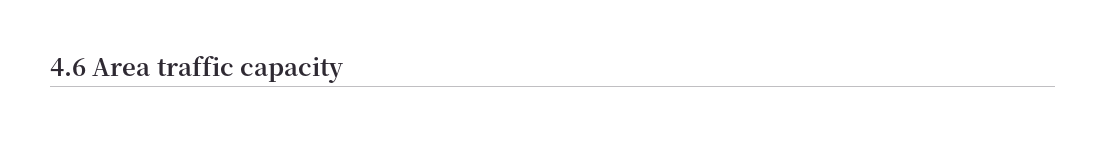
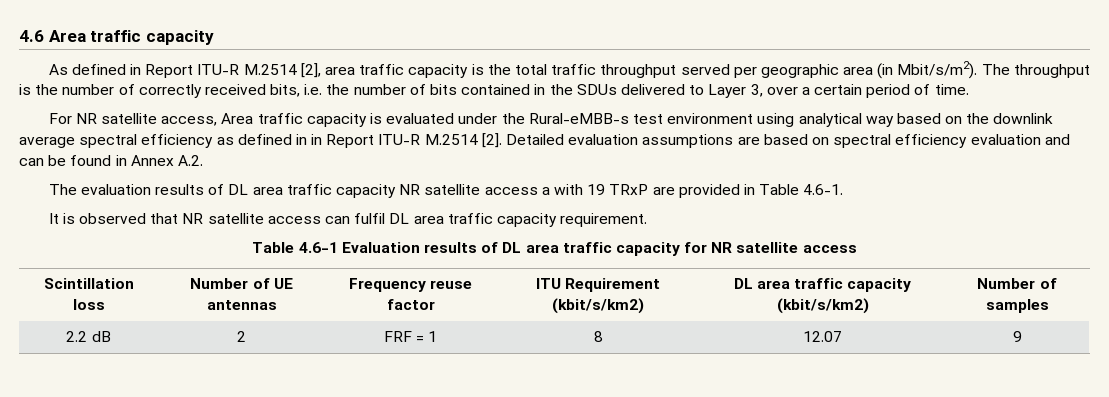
(344, 70) none -> [48,61,1090,79] [19,84,969,98] [48,113,1054,127] [19,133,1070,148] [19,155,203,166] [48,184,844,198] [48,213,648,227] [252,242,857,256] [43,278,134,289] [72,299,105,310] [190,278,293,289] [206,300,277,310] [348,278,473,292] [386,299,435,310] [535,278,661,292] [552,298,644,314] [733,278,912,292] [776,298,869,314] [977,278,1057,289] [985,299,1049,313] [66,331,111,342] [237,331,246,342] [383,331,438,342] [593,331,603,342] [803,331,842,342] [1012,331,1022,342] // As defined in Report ITU-R M.2514 [2], area traffic capacity is the total traffic throughput served per geographic area (in Mbit/s/m2). The throughput is the number of correctly received bits, i.e. the number of bits contained in the SDUs delivered to Layer 3, over a certain period of time. // For NR satellite access, Area traffic capacity is evaluated under the Rural-eMBB-s test environment using analytical way based on the downlink average spectral efficiency as defined in in Report ITU-R M.2514 [2]. Detailed evaluation assumptions are based on spectral efficiency evaluation and can be found in Annex A.2. // The evaluation results of DL area traffic capacity NR satellite access a with 19 TRxP are provided in Table 4.6-1. // It is observed that NR satellite access can fulfil DL area traffic capacity requirement. // Table 4.6-1 Evaluation results of DL area traffic capacity for NR satellite access // Scintillation loss | Number of UE antennas | Frequency reuse factor | ITU Requirement (kbit/s/km2) | DL area traffic capacity (kbit/s/km2) | Number of samples // 2.2 dB | 2 | FRF = 1 | 8 | 12.07 | 9

